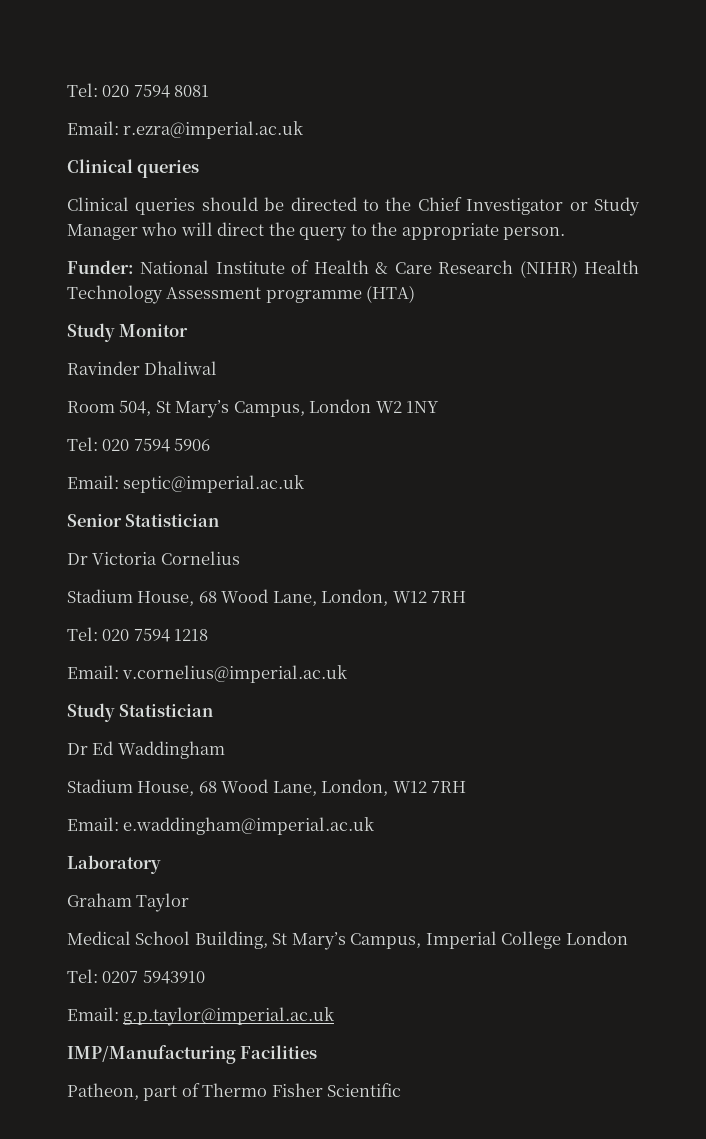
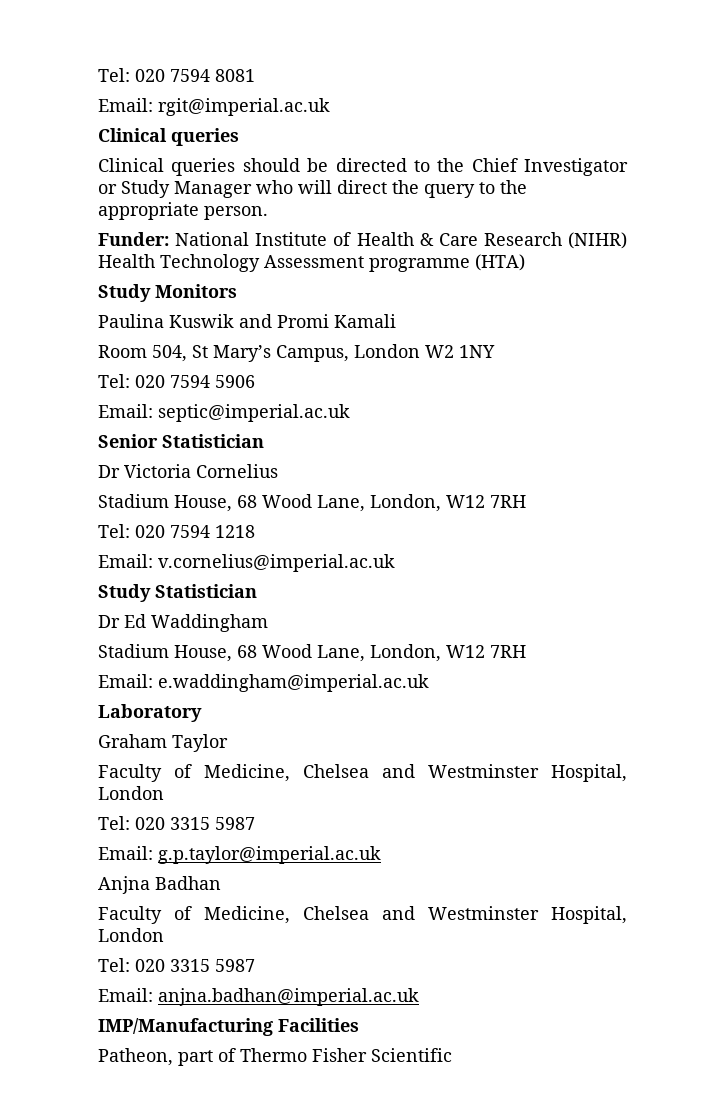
[123,121,304,139] r.ezra@imperial.ac.uk -> [158,98,330,116] rgit@imperial.ac.uk
[119,324,189,337] [67,361,218,375] Monitor // Ravinder Dhaliwal -> [155,284,237,298] [98,314,396,328] Monitors // Paulina Kuswik and Promi Kamali
[67,931,628,950] [67,969,205,984] Medical School Building, St Mary’s Campus, Imperial College London // Tel: 0207 5943910 -> [98,764,627,782] [98,786,164,800] [98,816,255,830] Faculty of Medicine, Chelsea and Westminster Hospital, London // Tel: 020 3315 5987
(335, 1016) none -> [98,876,221,894] [98,906,627,924] [98,928,164,942] [98,958,255,972] [98,988,419,1006] // Anjna Badhan // Faculty of Medicine, Chelsea and Westminster Hospital, London // Tel: 020 3315 5987 // Email: anjna.badhan@imperial.ac.uk

